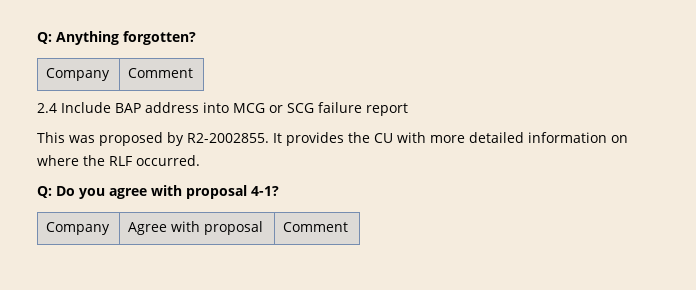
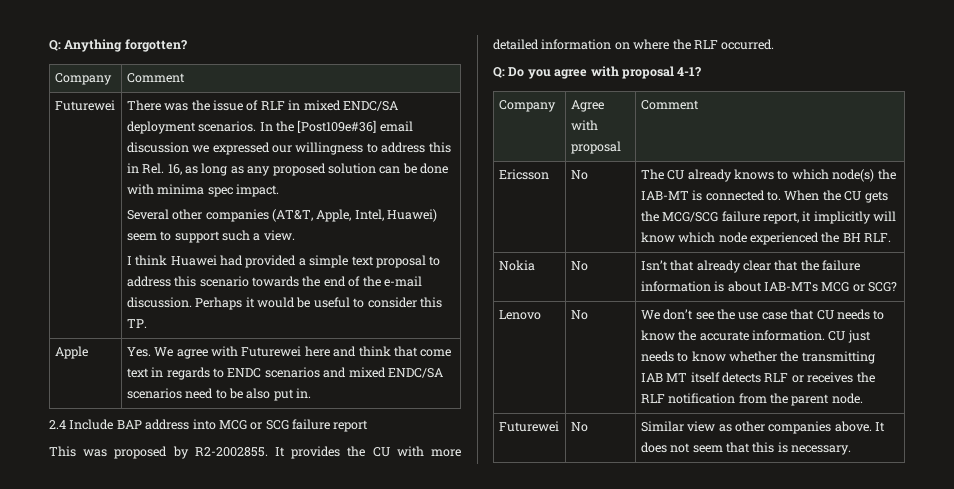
(194, 73) none -> [54,100,115,111] [126,100,398,111] [126,120,413,134] [126,142,451,155] [126,163,449,176] [126,184,280,197] [126,209,438,222] [126,230,295,243] [126,255,441,268] [126,276,422,287] [126,297,442,310] [126,319,147,328] [54,346,88,359] [126,346,452,359] [126,367,443,380] [126,388,312,401] // Futurewei | There was the issue of RLF in mixed ENDC/SA deployment scenarios. In the [Post109e#36] email discussion we expressed our willingness to address this in Rel. 16, as long as any proposed solution can be done with minima spec impact. // Several other companies (AT&T, Apple, Intel, Huawei) seem to support such a view. // I think Huawei had provided a simple text proposal to address this scenario towards the end of the e-mail discussion. Perhaps it would be useful to consider this TP. // Apple | Yes. We agree with Futurewei here and think that come text in regards to ENDC scenarios and mixed ENDC/SA scenarios need to be also put in.
(349, 227) none -> [498,169,549,180] [570,170,588,180] [640,169,896,182] [640,190,888,203] [640,211,897,224] [640,232,892,245] [498,260,535,271] [570,261,588,271] [640,260,861,273] [640,281,898,292] [498,310,541,320] [570,310,588,320] [640,309,885,320] [640,330,871,343] [640,351,875,364] [640,372,875,383] [640,393,863,406] [498,421,559,432] [570,422,588,432] [640,421,886,434] [640,442,852,455] // Ericsson | No | The CU already knows to which node(s) the IAB-MT is connected to. When the CU gets the MCG/SCG failure report, it implicitly will know which node experienced the BH RLF. // Nokia | No | Isn’t that already clear that the failure information is about IAB-MTs MCG or SCG? // Lenovo | No | We don’t see the use case that CU needs to know the accurate information. CU just needs to know whether the transmitting IAB MT itself detects RLF or receives the RLF notification from the parent node. // Futurewei | No | Similar view as other companies above. It does not seem that this is necessary.

